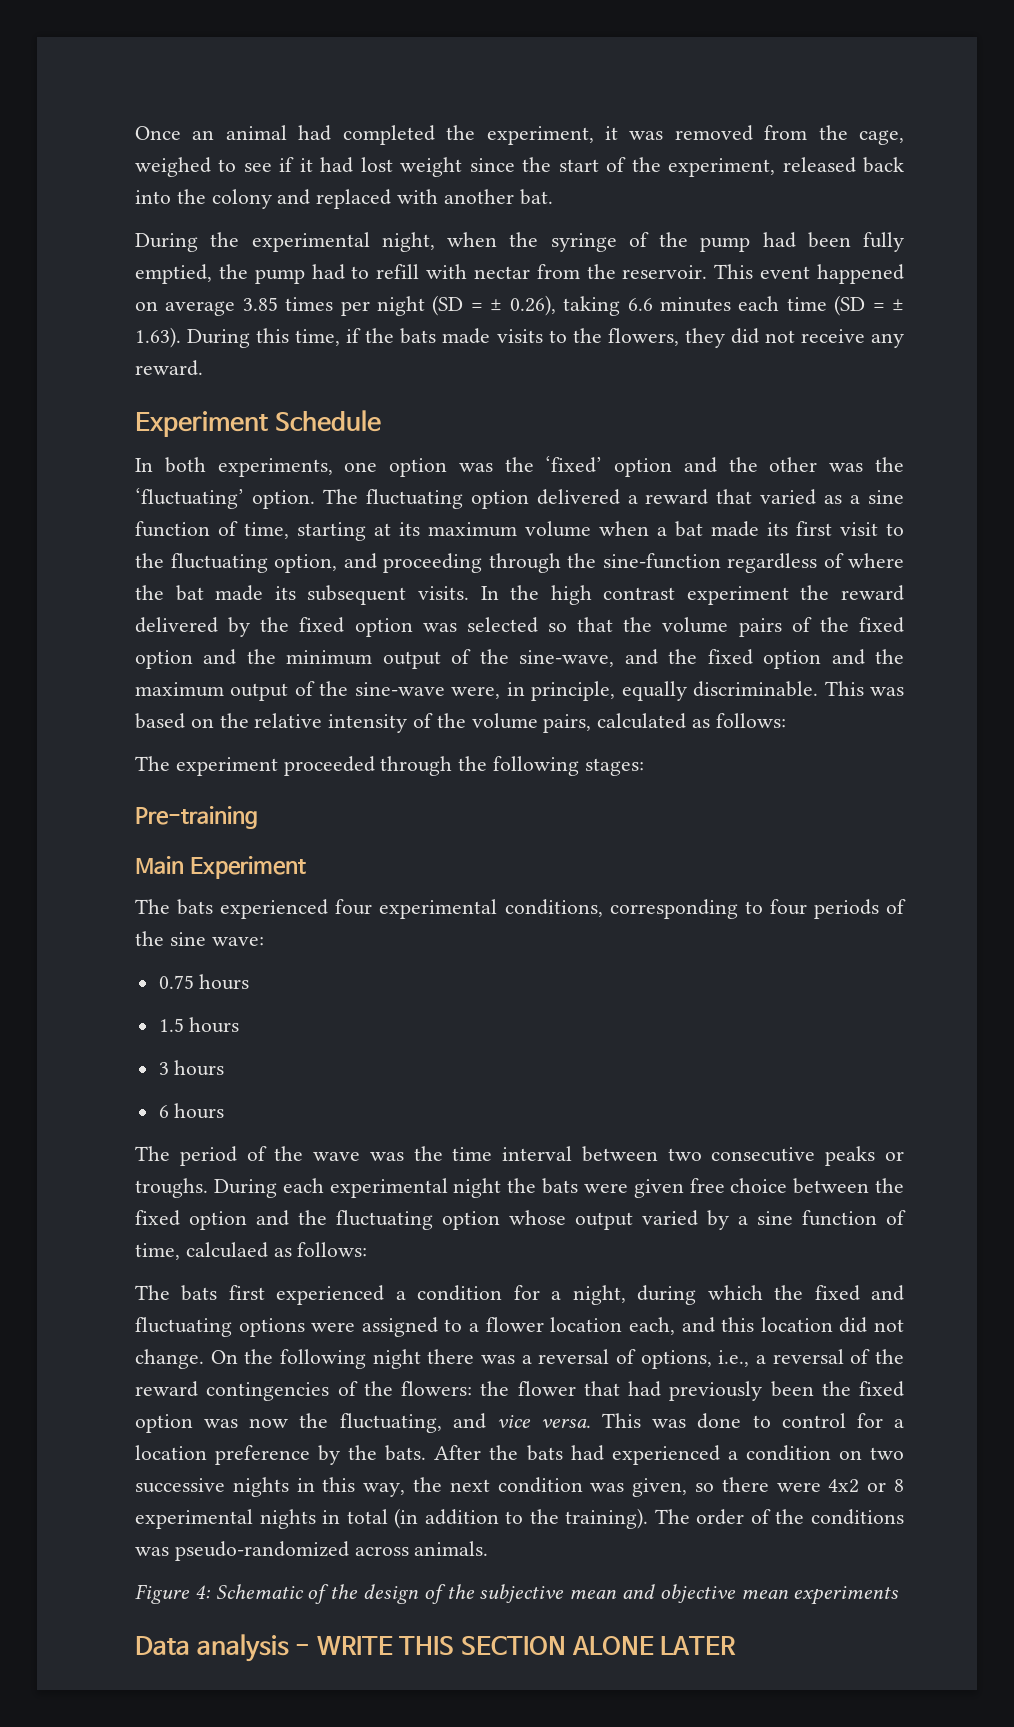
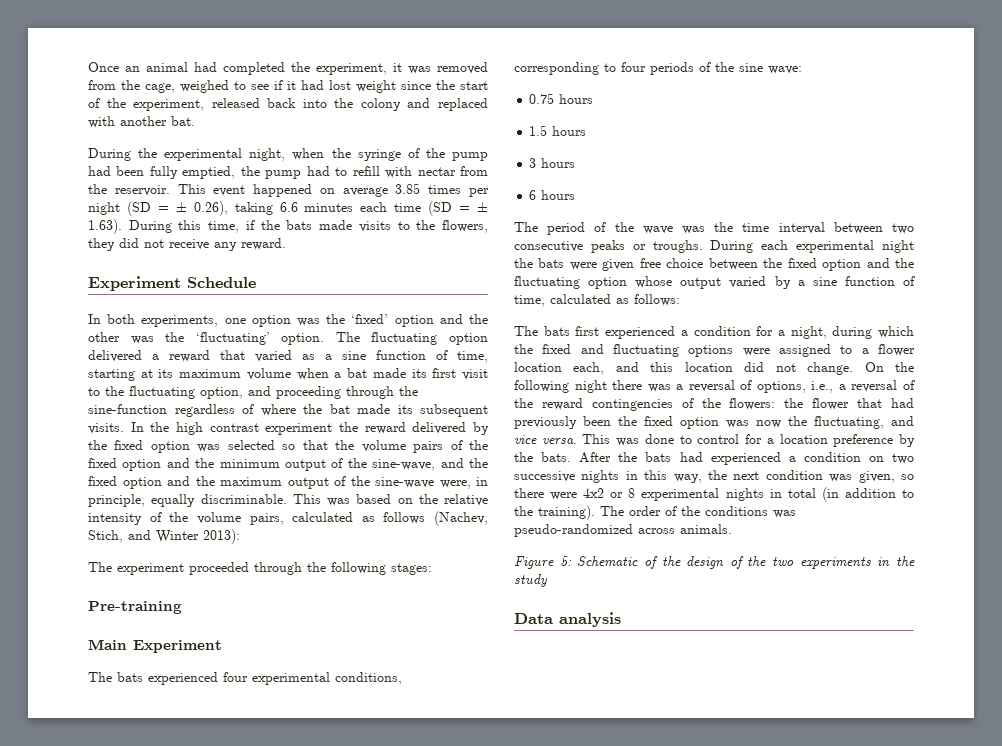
[715,713,786,728] follows: -> [383,511,488,526] [88,529,240,544] follows (Nachev, Stich, and Winter 2013):
[185,1242,268,1258] calculaed -> [550,294,611,304] calculated
[194,1585,211,1599] 4: -> [559,556,572,566] 5:
[479,1584,900,1605] [135,1634,737,1662] subjective mean and objective mean experiments // Data analysis - WRITE THIS SECTION ALONE LATER -> [772,556,915,569] [514,574,548,587] [514,612,621,627] two experiments in the study // Data analysis

